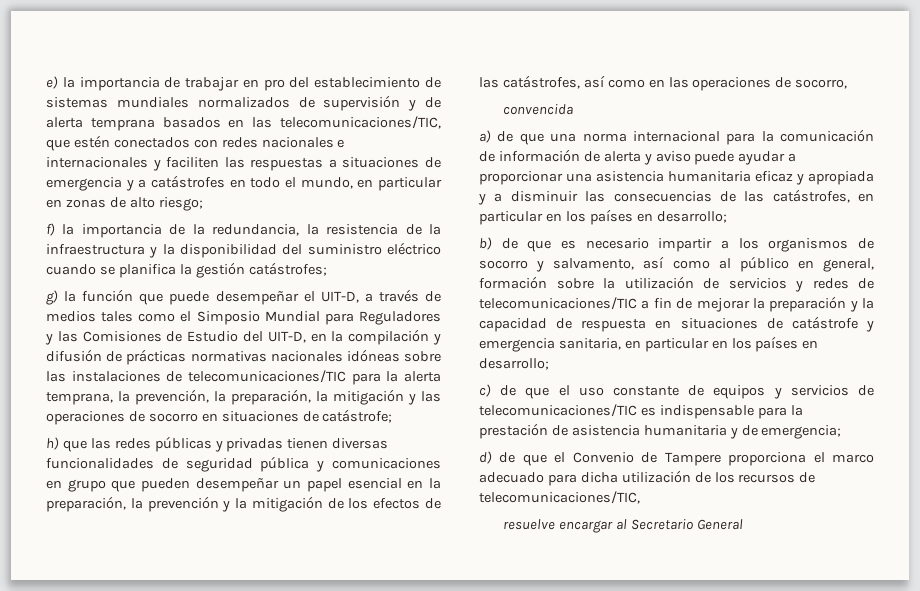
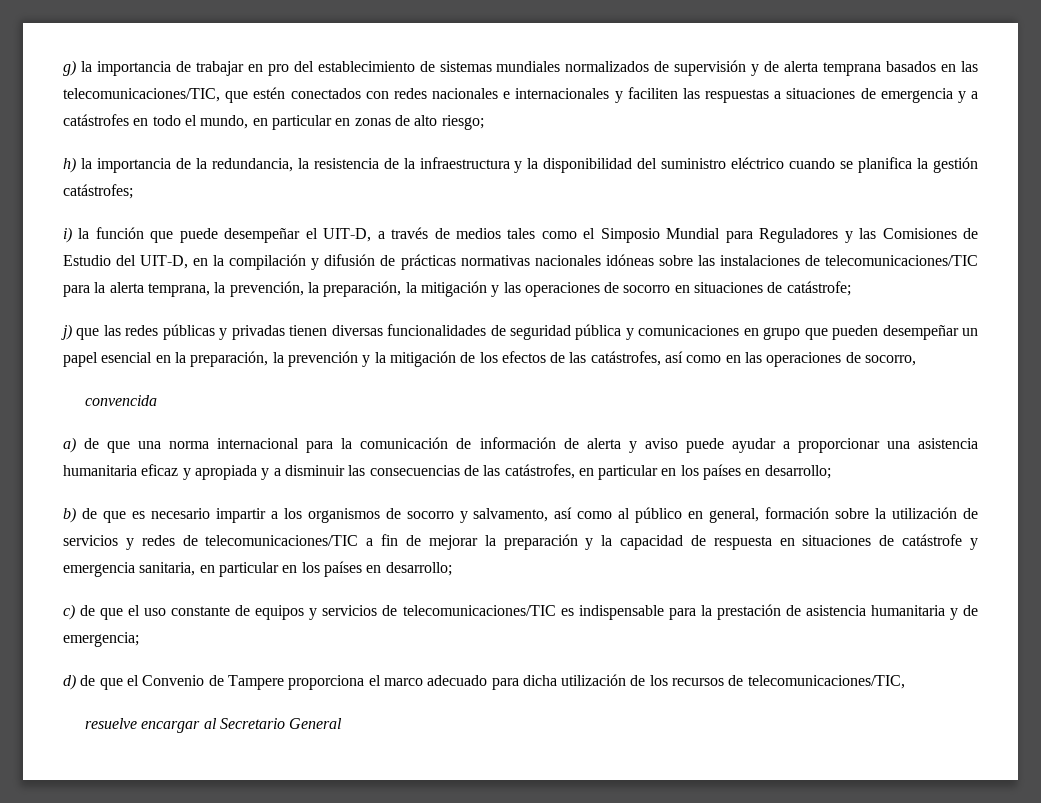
[46,76,58,89] e) -> [63,60,76,76] g)
[46,223,55,236] f) -> [63,157,76,173] h)
[46,290,58,305] g) -> [63,227,72,243] i)
[46,437,59,450] h) -> [61,324,72,340] j)

